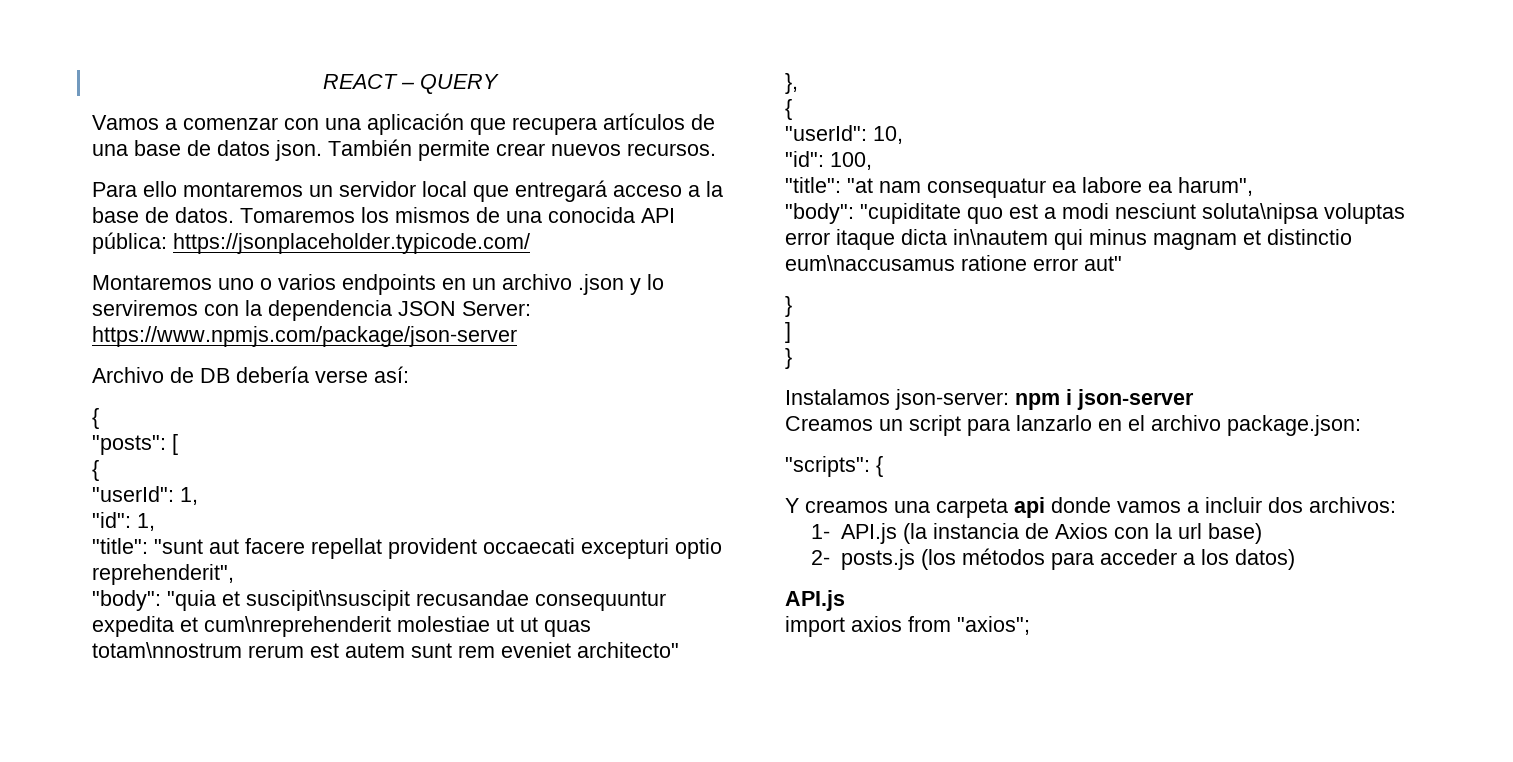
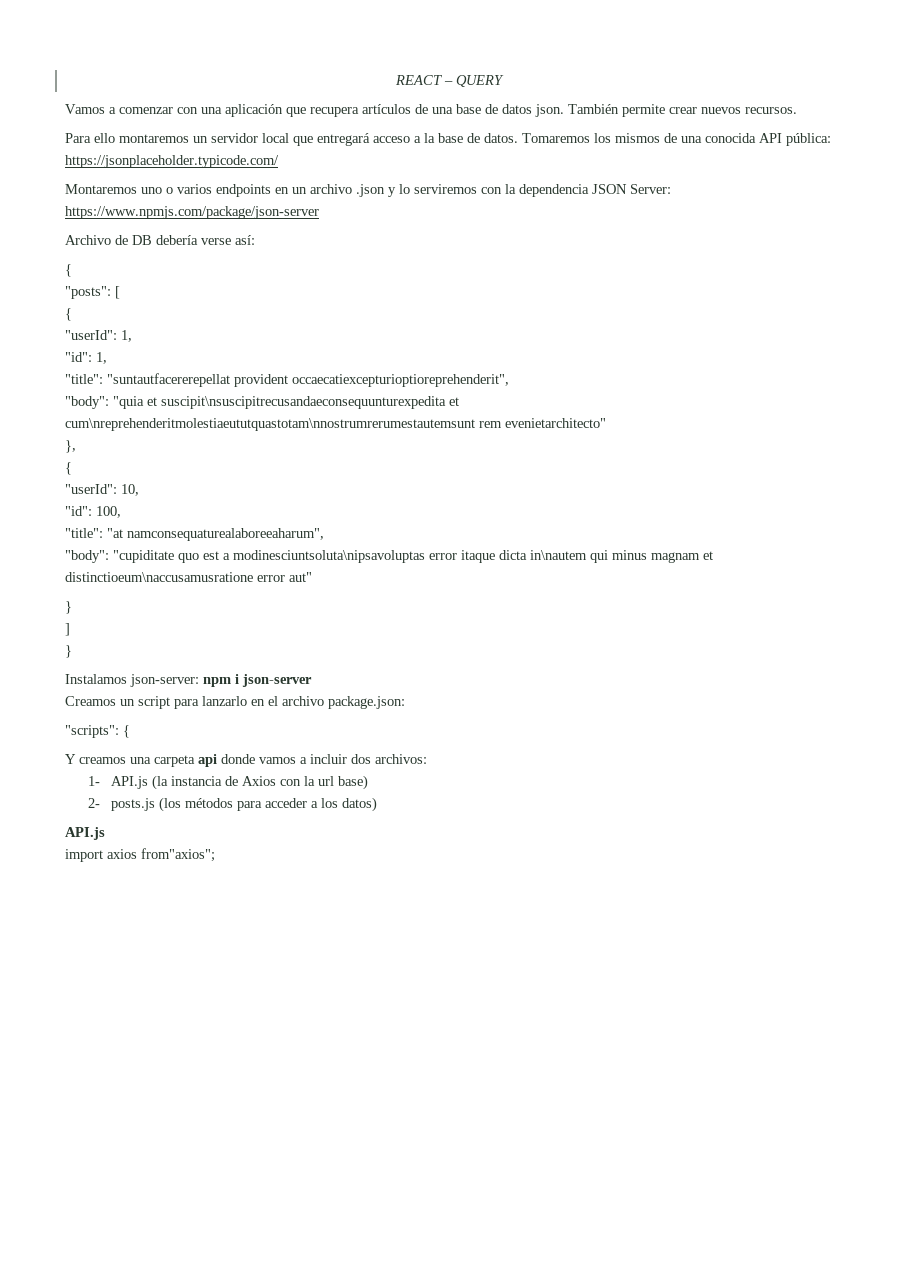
[154,538,722,559] [92,564,234,585] [92,590,666,611] [92,616,591,637] [92,642,679,658] "sunt aut facere repellat provident occaecati excepturi optio reprehenderit", // "body": "quia et suscipit\nsuscipit recusandae consequuntur expedita et cum\nreprehenderit molestiae ut ut quas totam\nnostrum rerum est autem sunt rem eveniet architecto" -> [107,373,509,387] [65,396,459,409] [65,418,606,431] "suntautfacererepellat provident occaecatiexcepturioptioreprehenderit", // "body": "quia et suscipit\nsuscipitrecusandaeconsequunturexpedita et cum\nreprehenderitmolestiaeututquastotam\nnostrumrerumestautemsunt rem evenietarchitecto"
[879,177,1253,198] nam consequatur ea labore ea harum", -> [127,528,324,541] namconsequaturealaboreeaharum",
[1062,203,1405,224] modi nesciunt soluta\nipsa voluptas -> [233,550,425,563] modinesciuntsoluta\nipsavoluptas
[1267,229,1352,245] [785,255,1027,271] distinctio eum\naccusamus ratione -> [65,572,253,582] distinctioeum\naccusamusratione
[908,616,1030,635] from "axios"; -> [141,848,215,862] from"axios";

